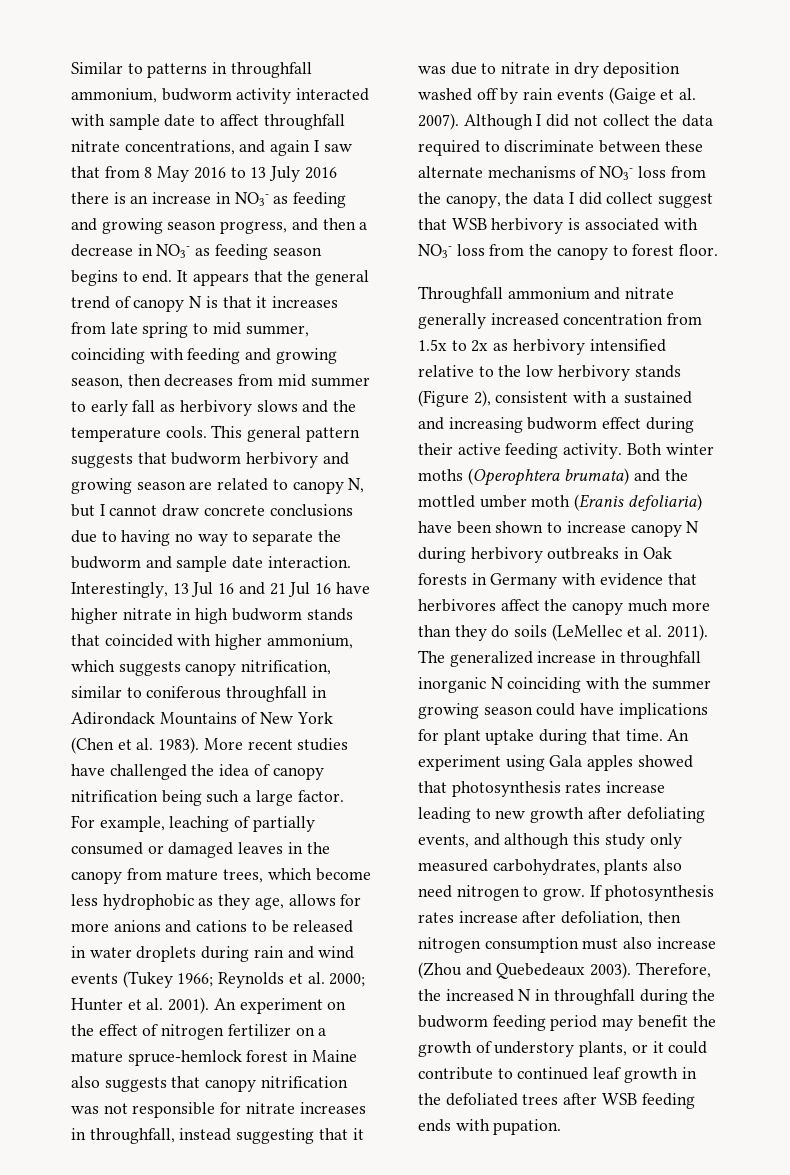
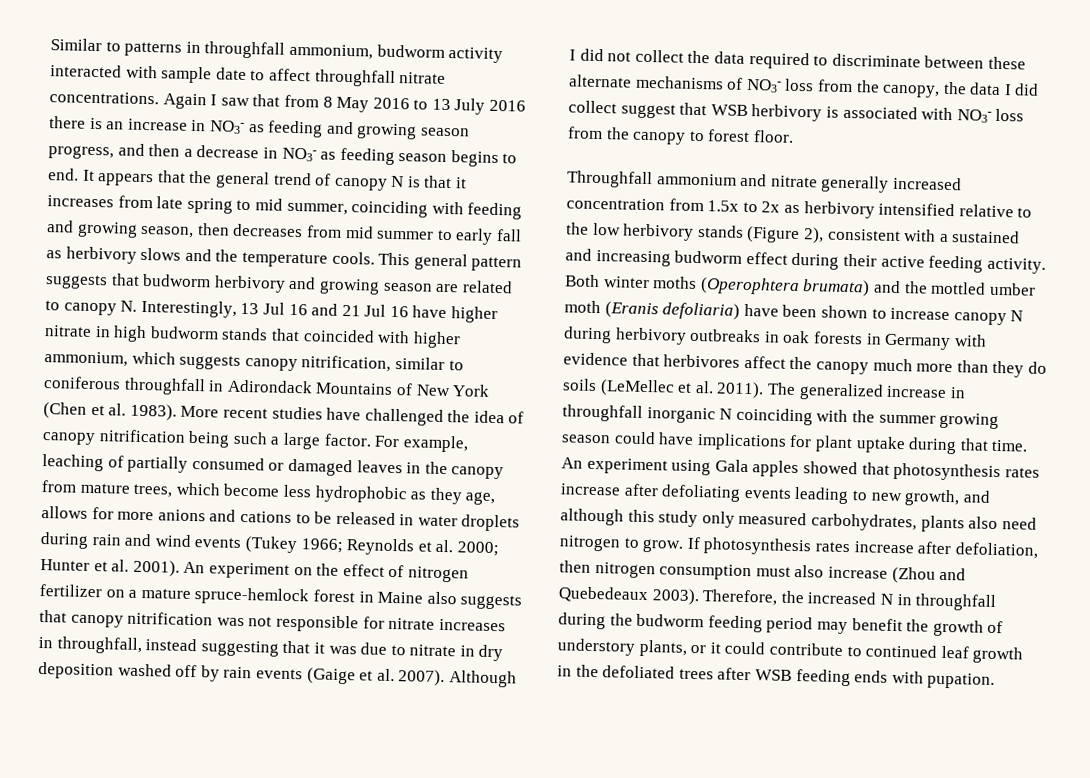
[124,140,311,156] concentrations, and again -> [49,91,207,110] concentrations. Again
[348,478,365,493] [71,504,353,517] [71,530,342,546] [71,556,351,572] N, but I cannot draw concrete conclusions due to having no way to separate the budworm and sample date interaction. -> [120,300,138,312] N.
[642,547,672,559] Oak -> [782,330,811,344] oak
[418,807,705,823] [418,834,469,848] leading to new growth after defoliating events, -> [623,483,961,507] after defoliating events leading to new growth,

